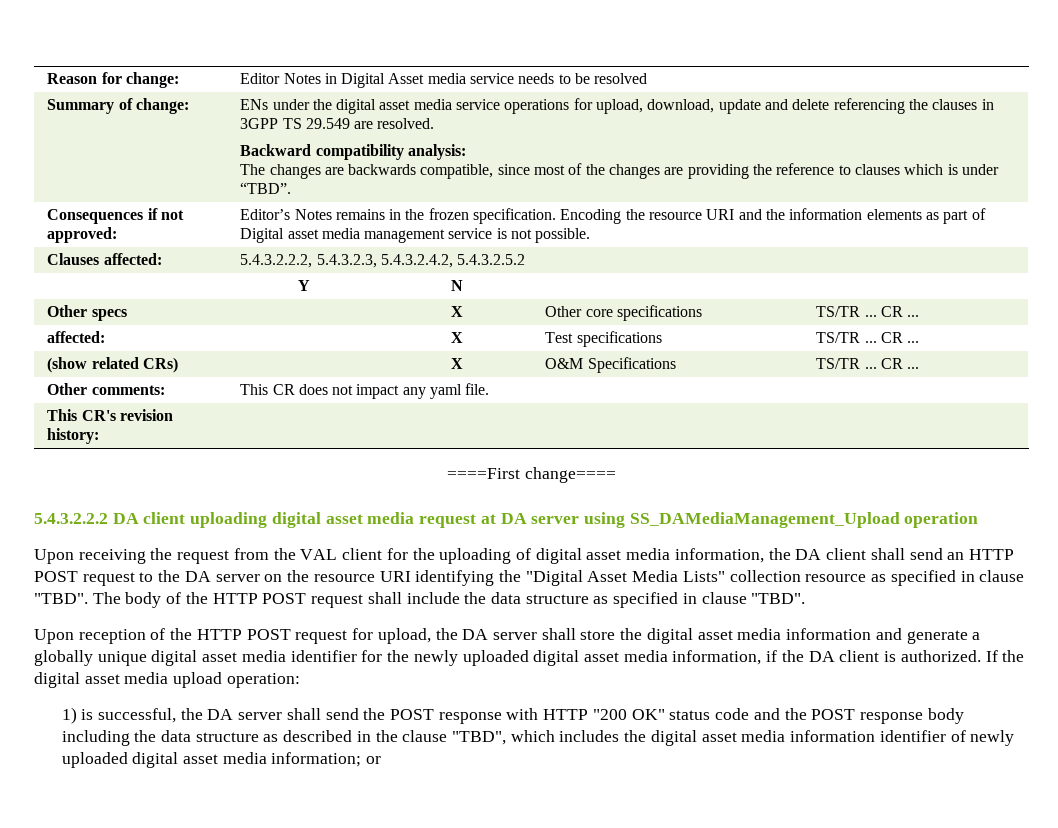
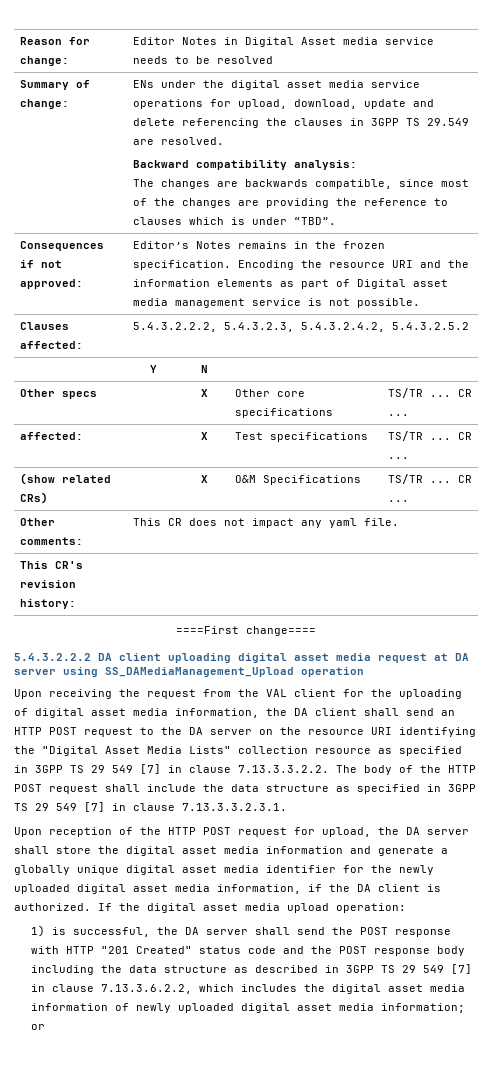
[979,570,1025,582] [34,593,88,604] clause "TBD". -> [35,764,329,774] 3GPP TS 29 549 [7] in clause 7.13.3.3.2.2.
[701,592,806,604] clause "TBD". -> [448,784,476,792] [14,802,287,812] 3GPP TS 29 549 [7] in clause 7.13.3.3.2.3.1.
[592,709,665,720] "200 OK" -> [101,946,193,954] "201 Created"
[375,730,507,745] the clause "TBD", -> [346,964,473,974] [31,984,193,994] 3GPP TS 29 549 [7] in clause 7.13.3.6.2.2,
[879,730,946,742] identifier -> (109, 1007) none

